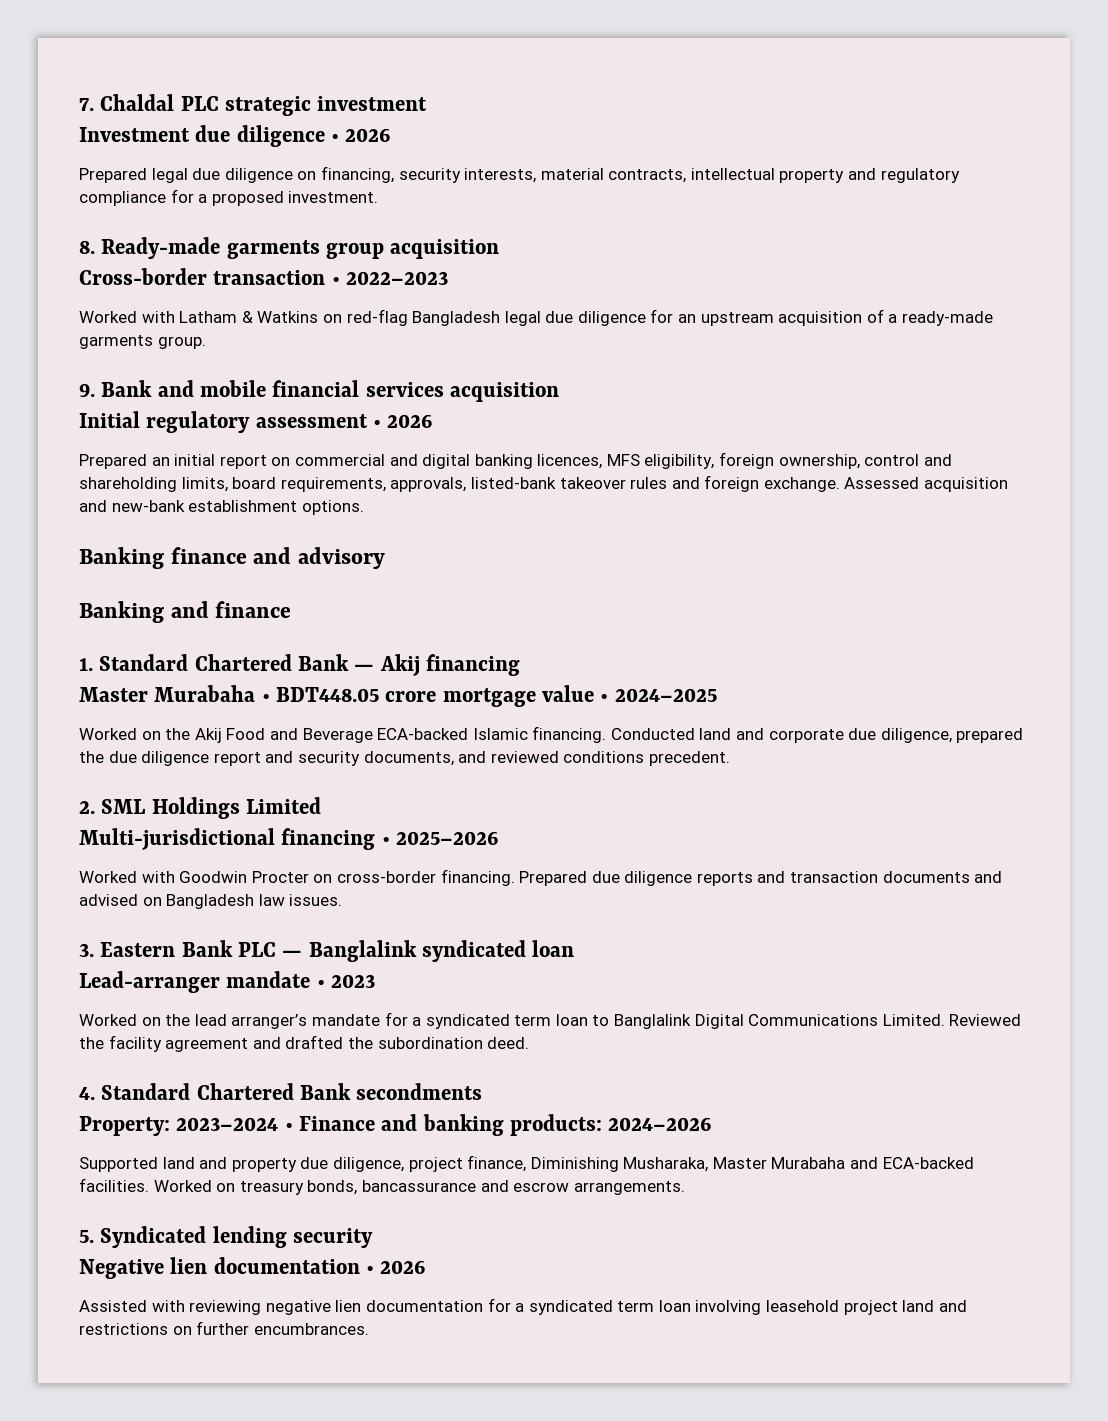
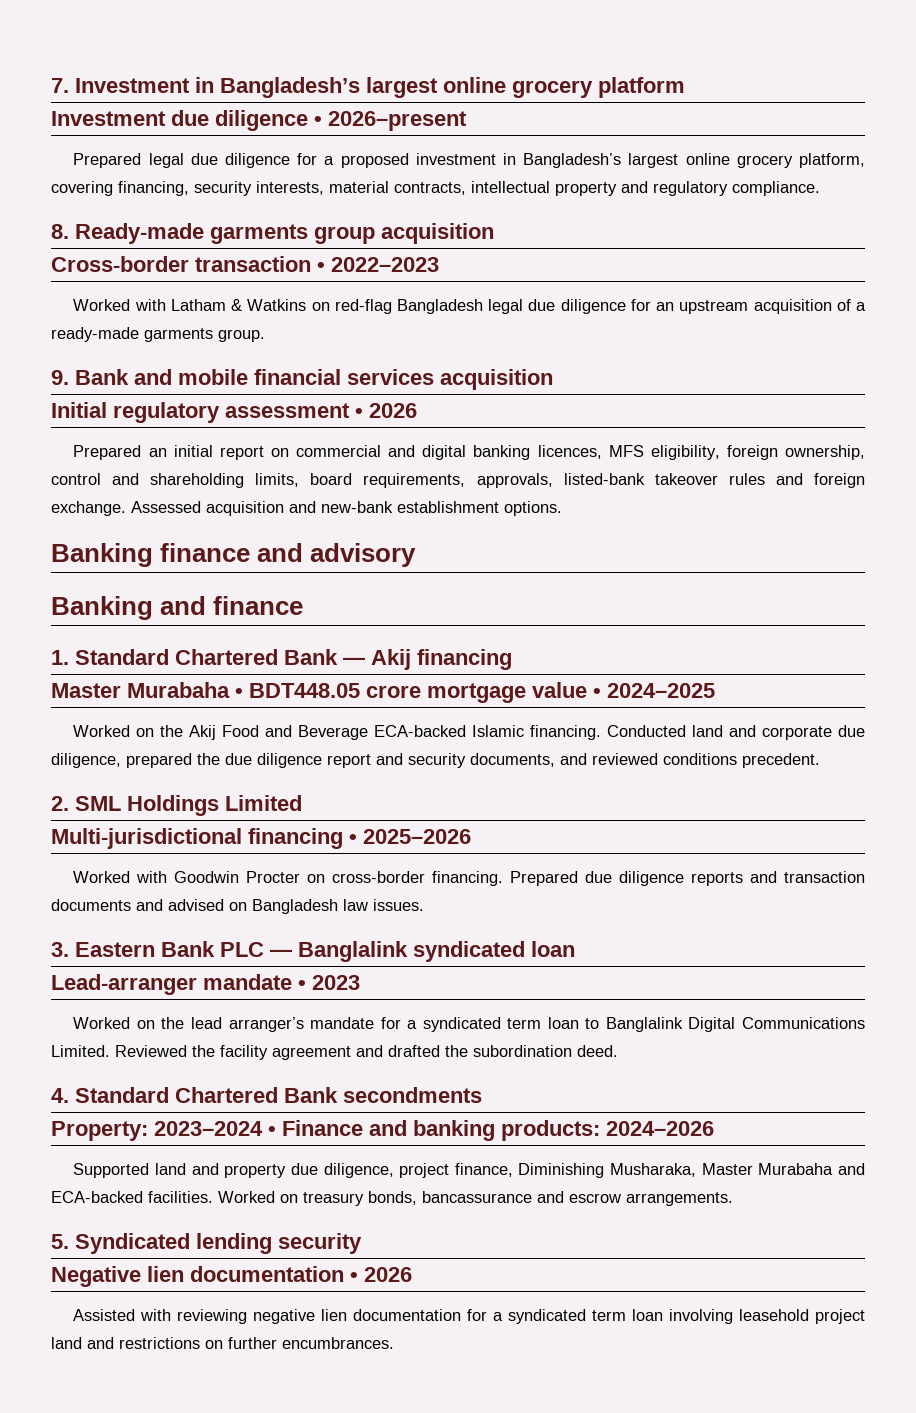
[100,94,428,116] Chaldal PLC strategic investment -> [75,77,685,98] Investment in Bangladesh’s largest online grocery platform
[345,128,391,142] 2026 -> [328,111,467,131] 2026–present
[297,171,317,180] on -> [297,153,865,168] [51,181,113,196] for a proposed investment in Bangladesh’s largest online grocery platform, covering
[79,189,379,206] compliance for a proposed investment. -> [732,181,820,196] compliance.

